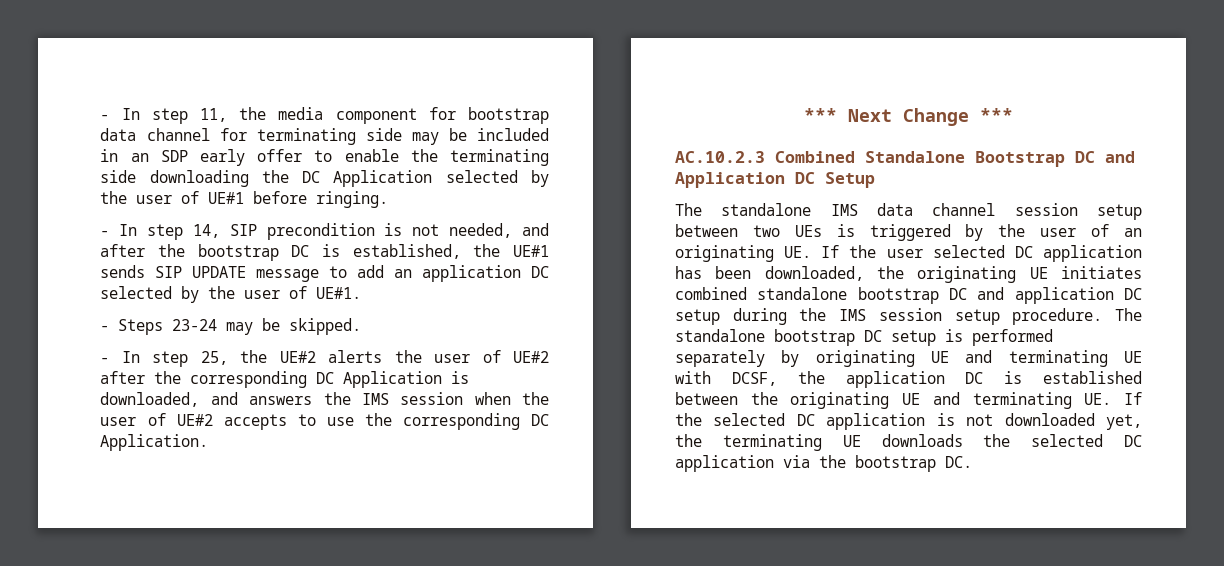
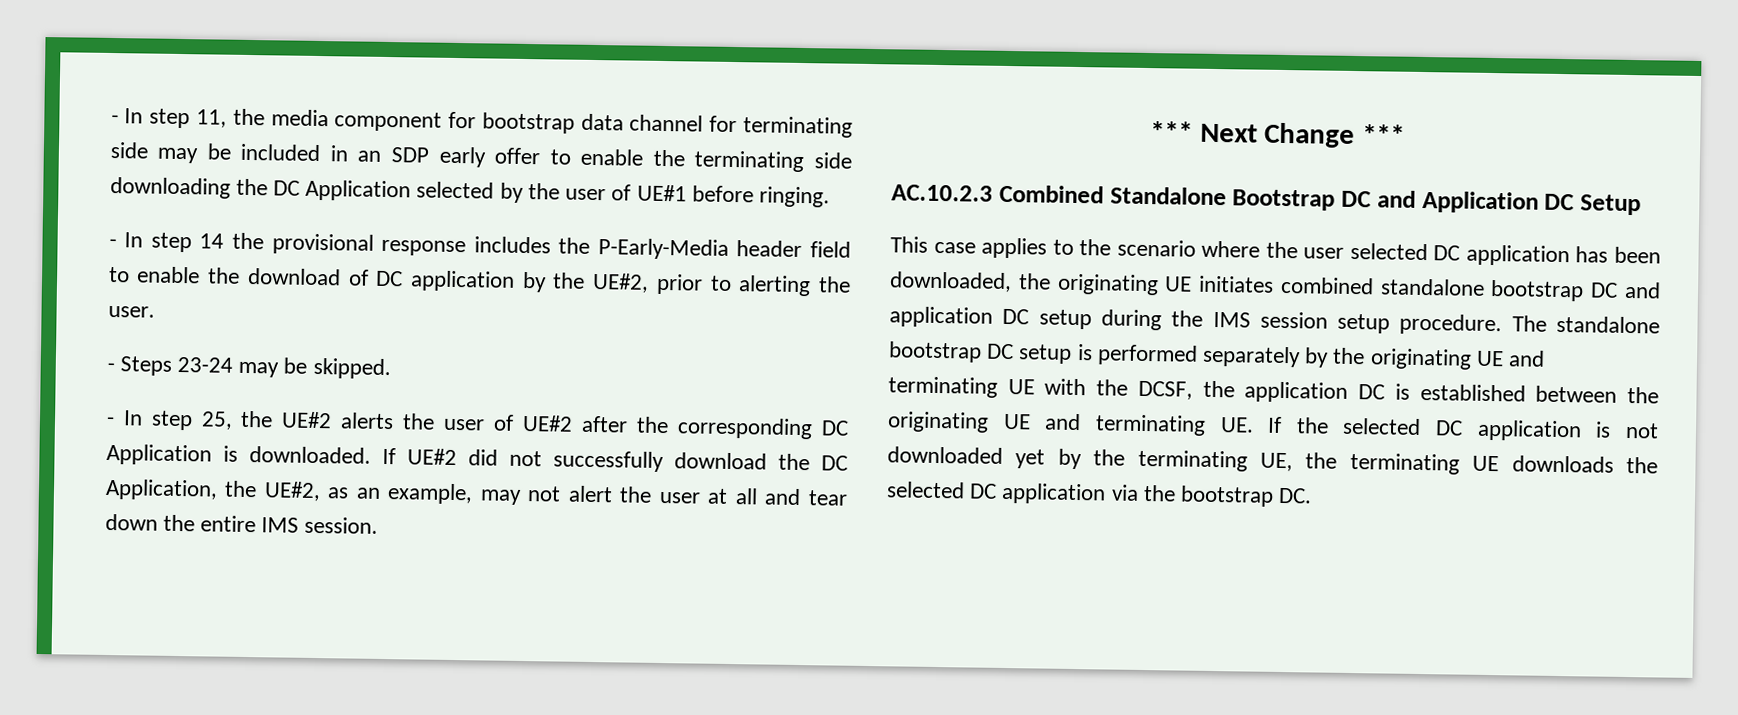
[192,223,549,240] [100,244,549,261] [100,265,549,282] [100,286,362,303] 14, SIP precondition is not needed, and after the bootstrap DC is established, the UE#1 sends SIP UPDATE message to add an application DC selected by the user of UE#1. -> [199,232,851,260] [108,266,852,297] [107,305,155,318] 14 the provisional response includes the P-Early-Media header field to enable the download of DC application by the UE#2, prior to alerting the user.
[100,392,550,407] [100,413,549,430] [100,434,209,451] downloaded, and answers the IMS session when the user of UE#2 accepts to use the corresponding DC Application. -> [248,446,848,473] [104,478,848,506] [104,513,379,534] downloaded. If UE#2 did not successfully download the DC Application, the UE#2, as an example, may not alert the user at all and tear down the entire IMS session.
[675,203,1142,220] [675,224,1142,241] [675,245,840,262] The standalone IMS data channel session setup between two UEs is triggered by the user of an originating UE. If -> [890,236,1261,259] This case applies to the scenario where
(800, 358) none -> [1332,347,1366,365] the
(711, 377) none -> [1096,379,1129,396] the
[1106,414,1142,430] yet, -> [1015,448,1293,472] yet by the terminating UE,

